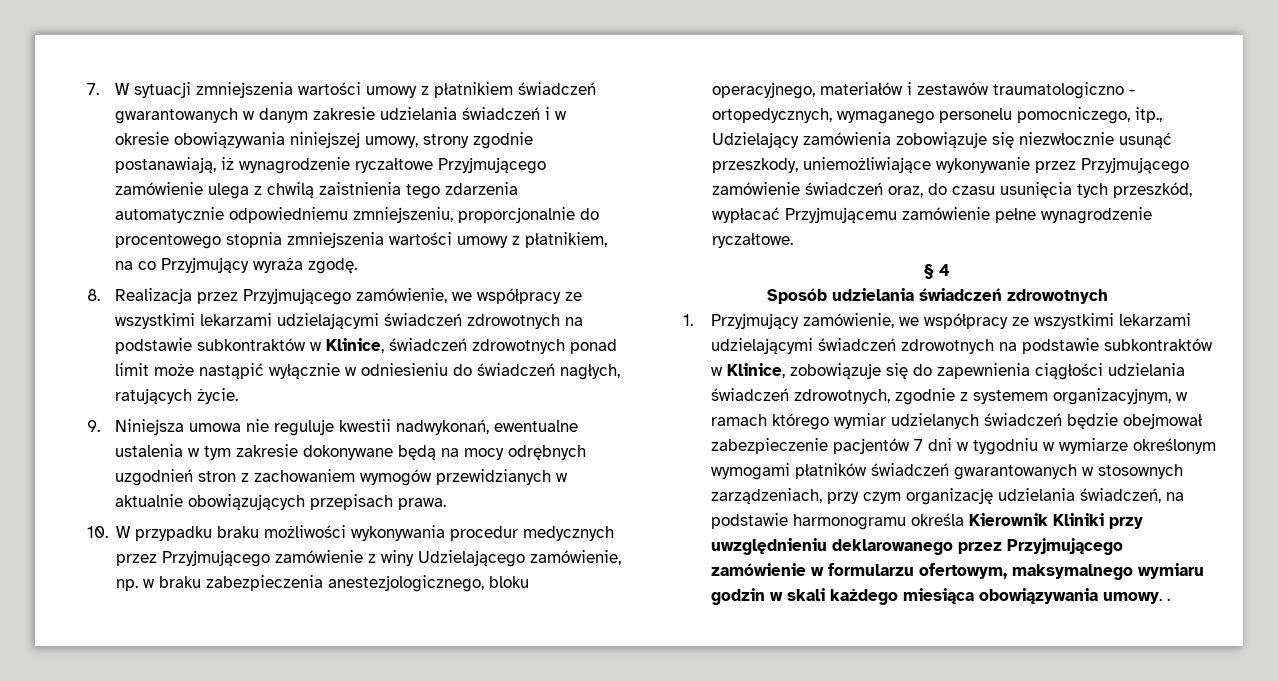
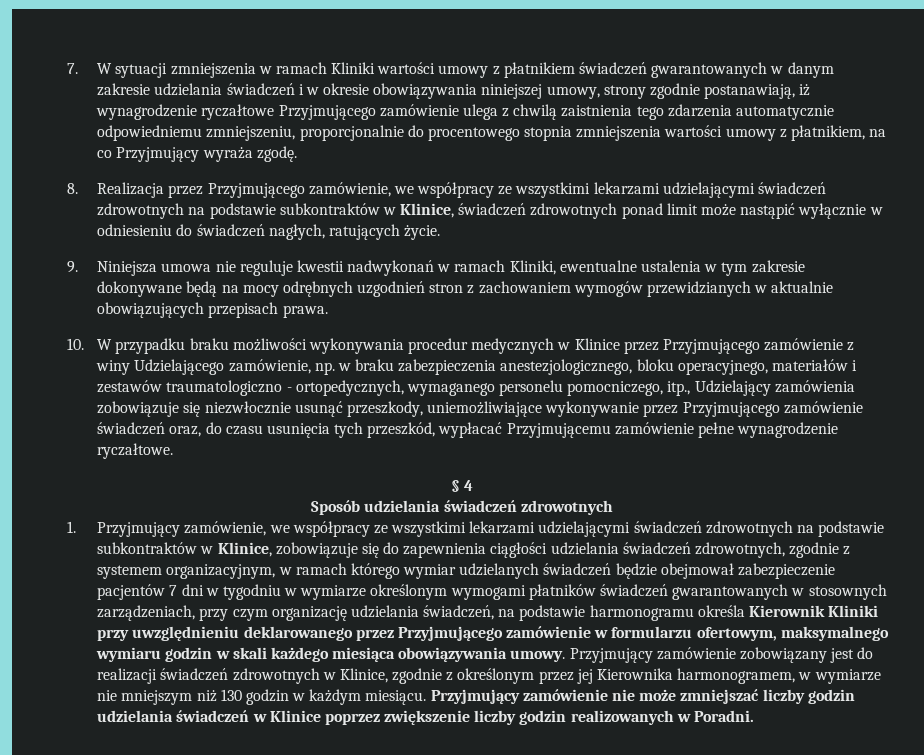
(294, 90) none -> [258,62,376,74] w ramach Kliniki
[396,419,490,435] nadwykonań, -> [347,260,556,276] nadwykonań w ramach Kliniki,
(615, 533) none -> [557,338,620,350] w Klinice
[1167,598,1171,601] . -> [569,647,874,663] [97,668,881,684] [97,689,855,705] [97,710,754,725] Przyjmujący zamówienie zobowiązany jest do realizacji świadczeń zdrowotnych w Klinice, zgodnie z określonym przez jej Kierownika harmonogramem, w wymiarze nie mniejszym niż 130 godzin w każdym miesiącu. Przyjmujący zamówienie nie może zmniejszać liczby godzin udzielania świadczeń w Klinice poprzez zwiększenie liczby godzin realizowanych w Poradni.

